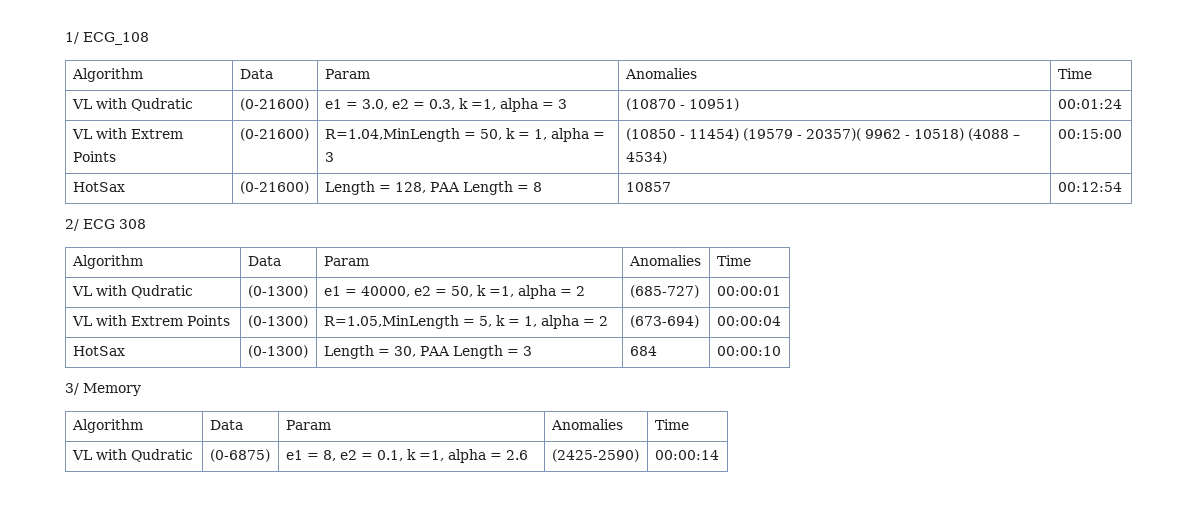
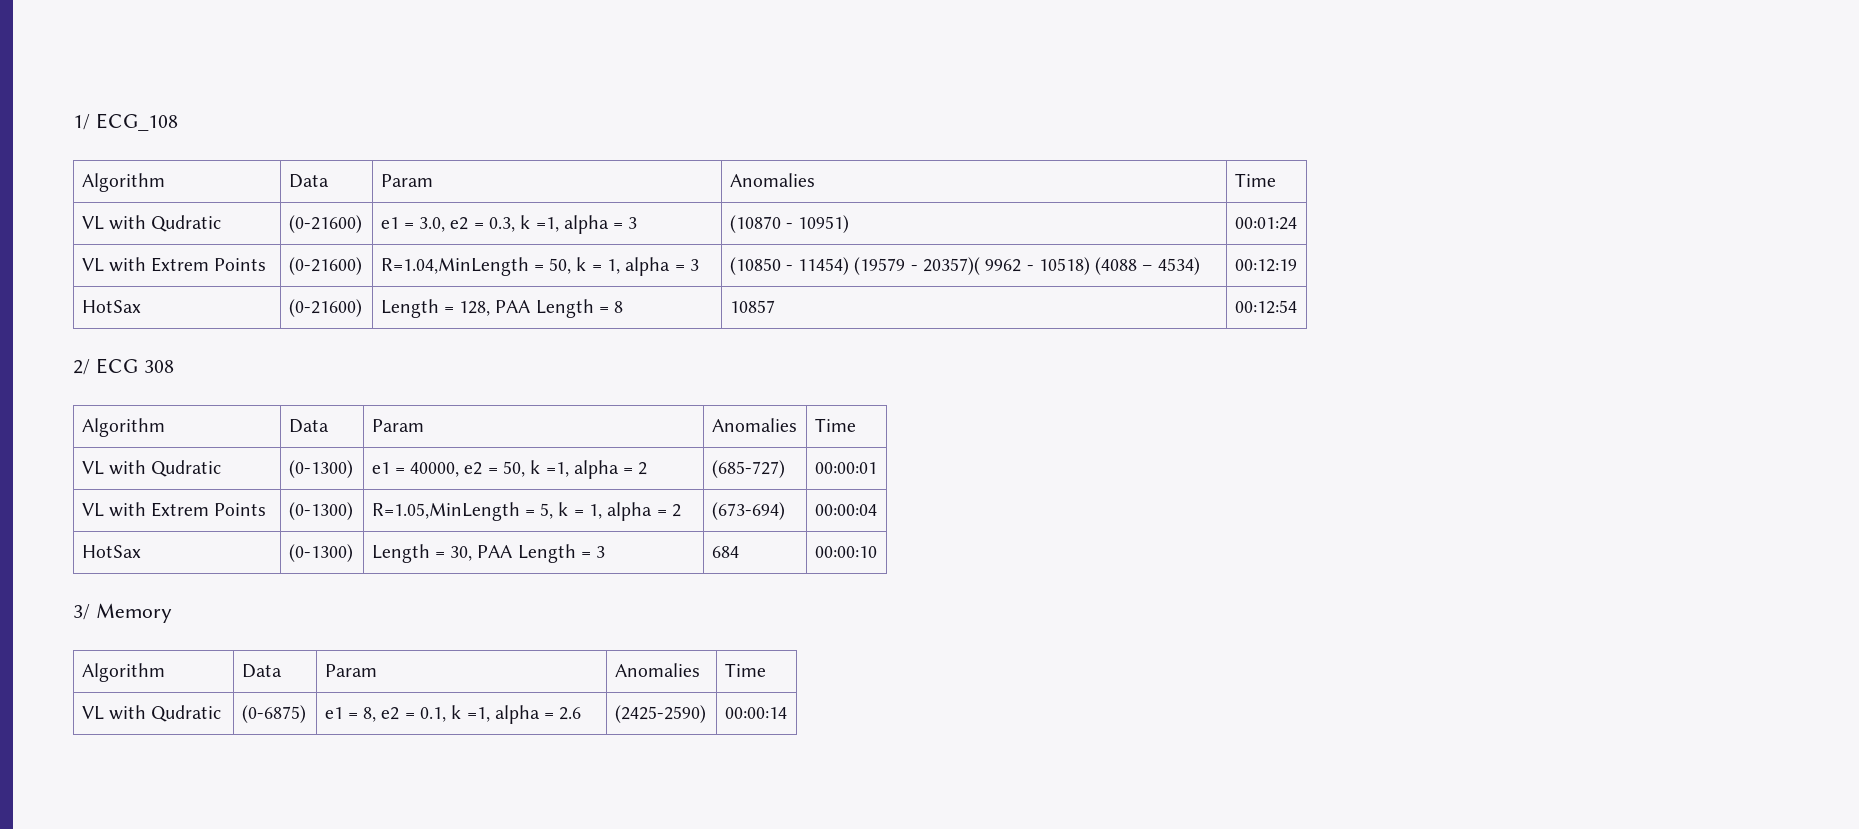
[1057,129,1122,139] 00:15:00 -> [1234,259,1297,272] 00:12:19

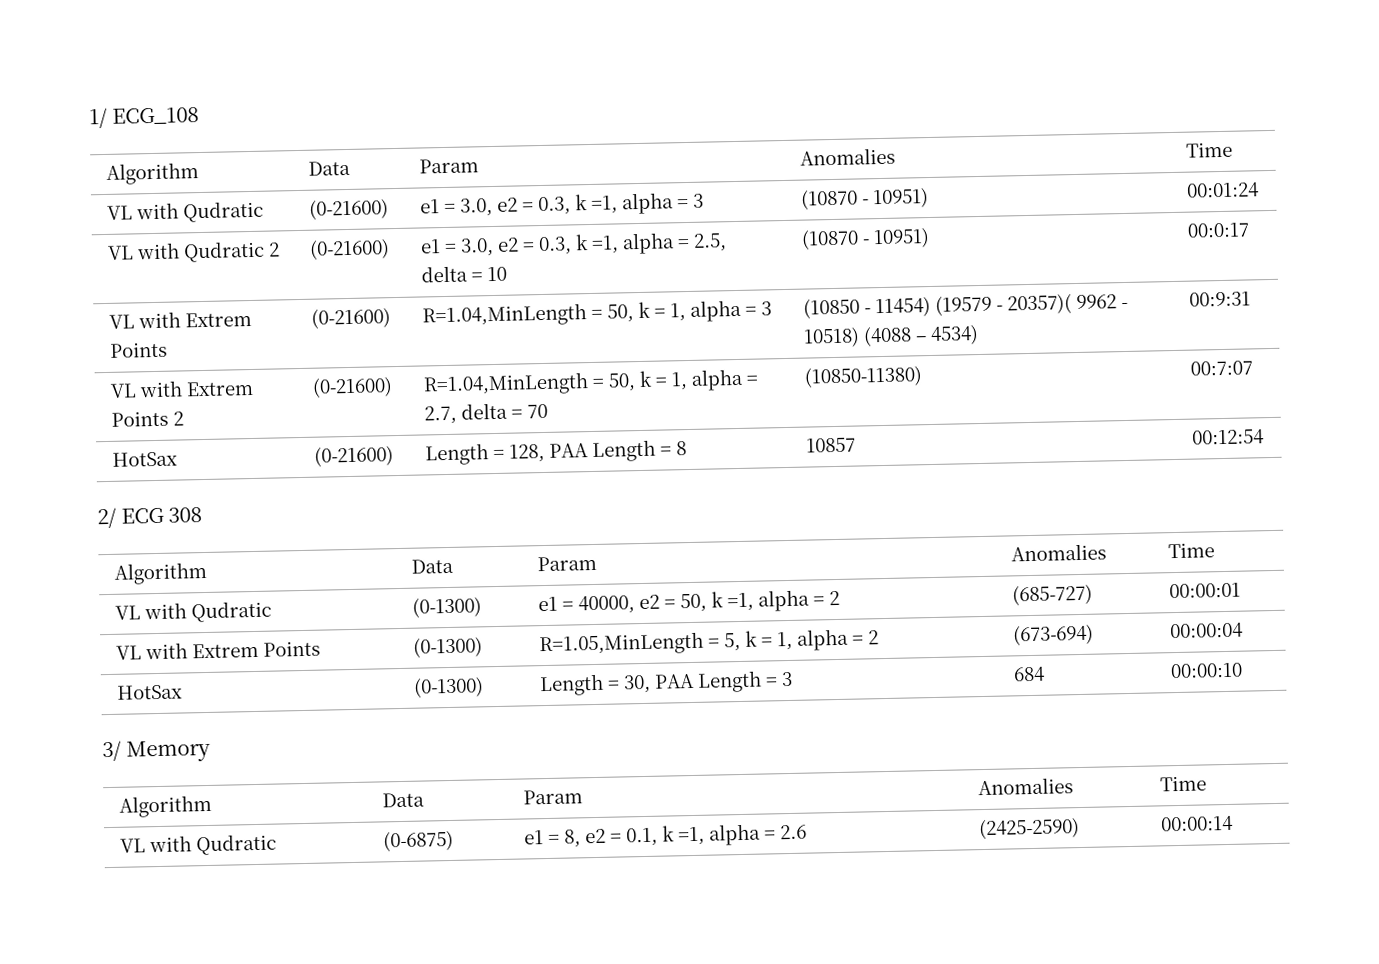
(1297, 223) none -> [107,240,280,263] [308,238,390,260] [419,232,727,257] [420,265,507,283] [800,227,930,250] [1186,222,1250,238] // VL with Qudratic 2 | (0-21600) | e1 = 3.0, e2 = 0.3, k =1, alpha = 2.5, delta = 10 | (10870 - 10951) | 00:0:17
[1234,259,1297,272] 00:12:19 -> [1188,291,1251,307] [109,380,254,398] [110,410,184,427] [311,376,393,398] [422,368,759,397] [423,402,548,425] [803,365,923,388] [1189,360,1253,376] 00:9:31 // VL with Extrem Points 2 | (0-21600) | R=1.04,MinLength = 50, k = 1, alpha = 2.7, delta = 70 | (10850-11380) | 00:7:07

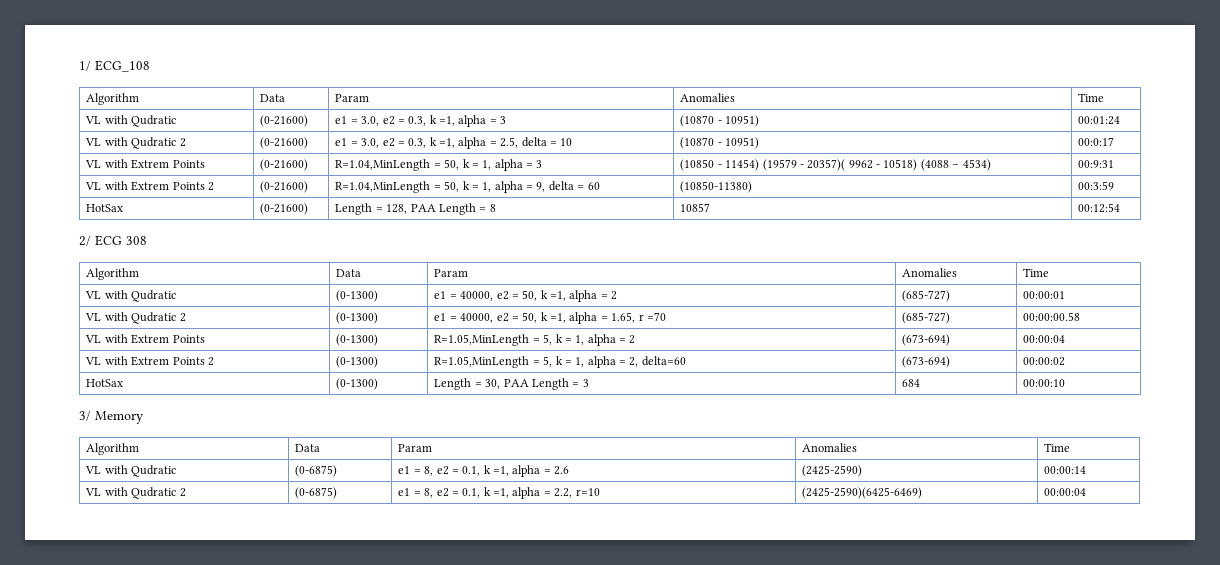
[423,402,548,425] 2.7, delta = 70 -> [536,181,600,192] 9, delta = 60
[1189,360,1253,376] 00:7:07 -> [1078,181,1115,190] 00:3:59
(1241, 590) none -> [85,312,186,324] [336,312,379,324] [434,312,666,324] [902,312,951,324] [1023,312,1081,321] // VL with Qudratic 2 | (0-1300) | e1 = 40000, e2 = 50, k =1, alpha = 1.65, r =70 | (685-727) | 00:00:00.58
(1243, 630) none -> [85,356,214,366] [336,356,379,368] [434,356,686,368] [902,356,951,368] [1023,357,1066,366] // VL with Extrem Points 2 | (0-1300) | R=1.05,MinLength = 5, k = 1, alpha = 2, delta=60 | (673-694) | 00:00:02
(1233, 823) none -> [85,487,186,499] [295,487,338,499] [398,487,600,499] [802,487,923,499] [1044,488,1087,496] // VL with Qudratic 2 | (0-6875) | e1 = 8, e2 = 0.1, k =1, alpha = 2.2, r=10 | (2425-2590)(6425-6469) | 00:00:04

